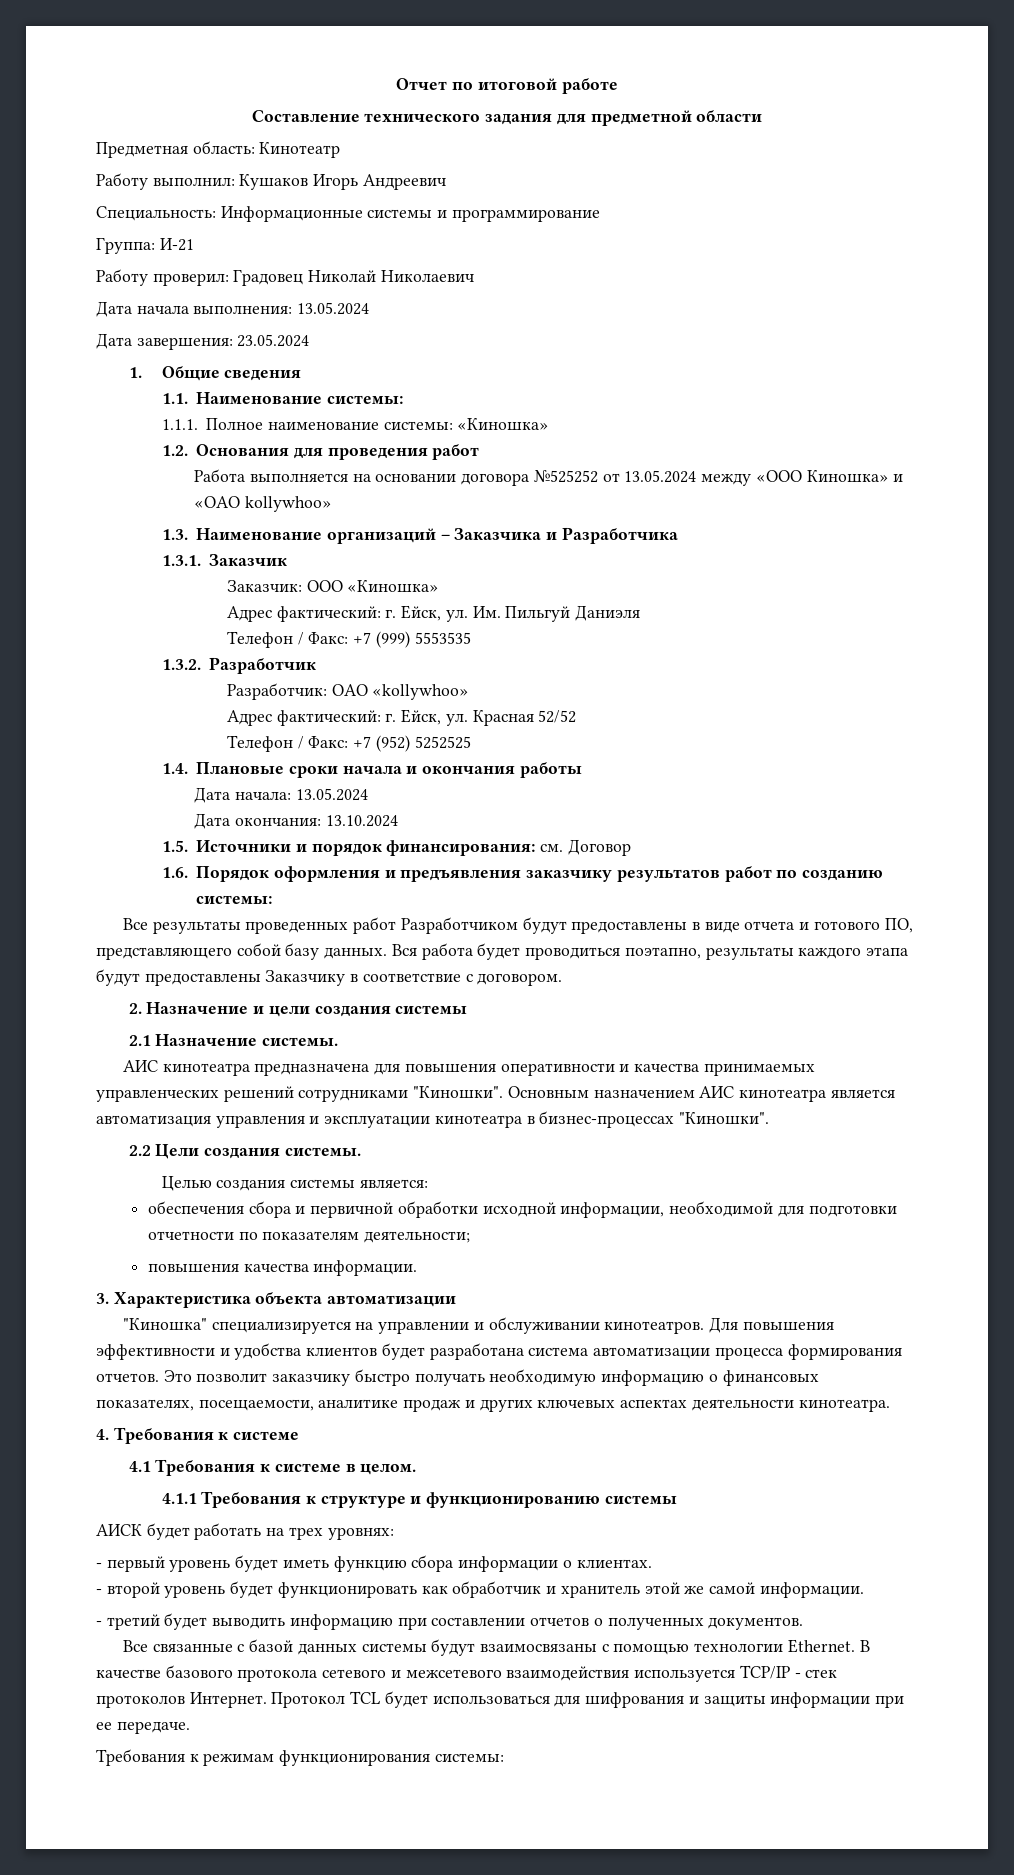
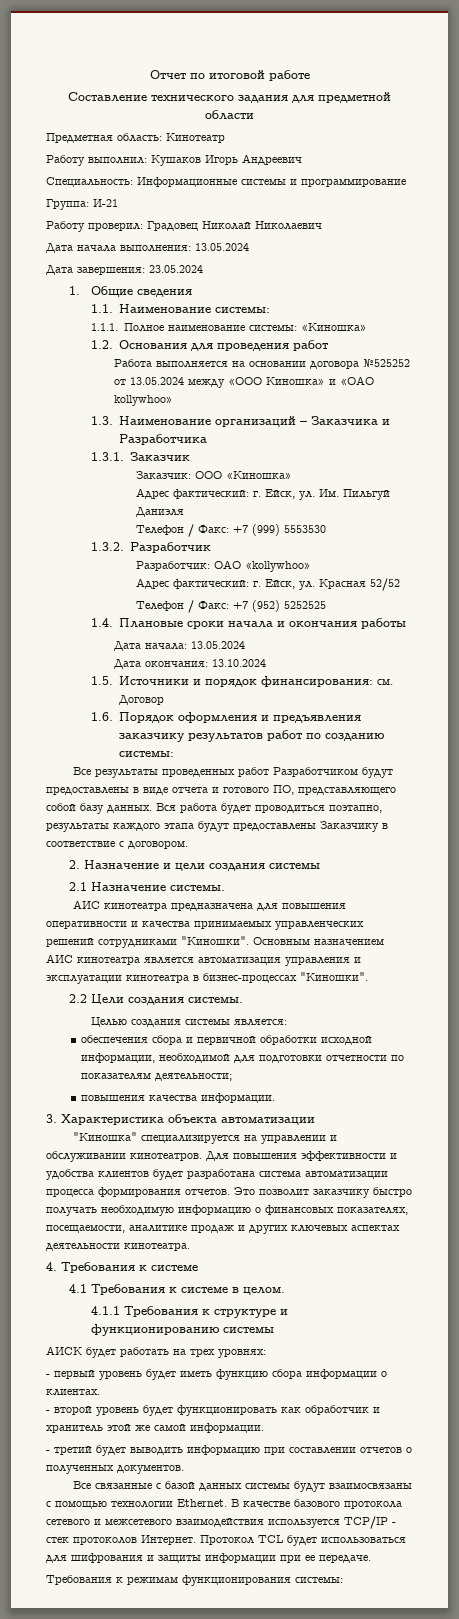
[414,632,471,644] 5553535 -> [284,525,327,533] 5553530

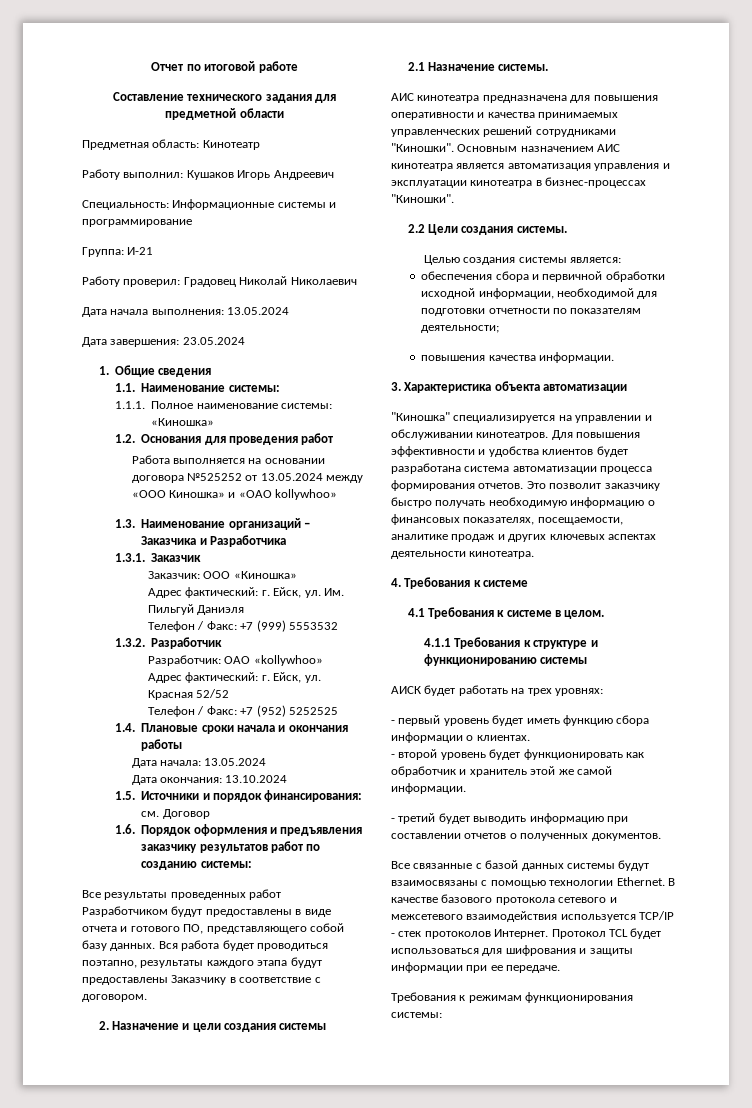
[284,525,327,533] 5553530 -> [288,622,338,630] 5553532

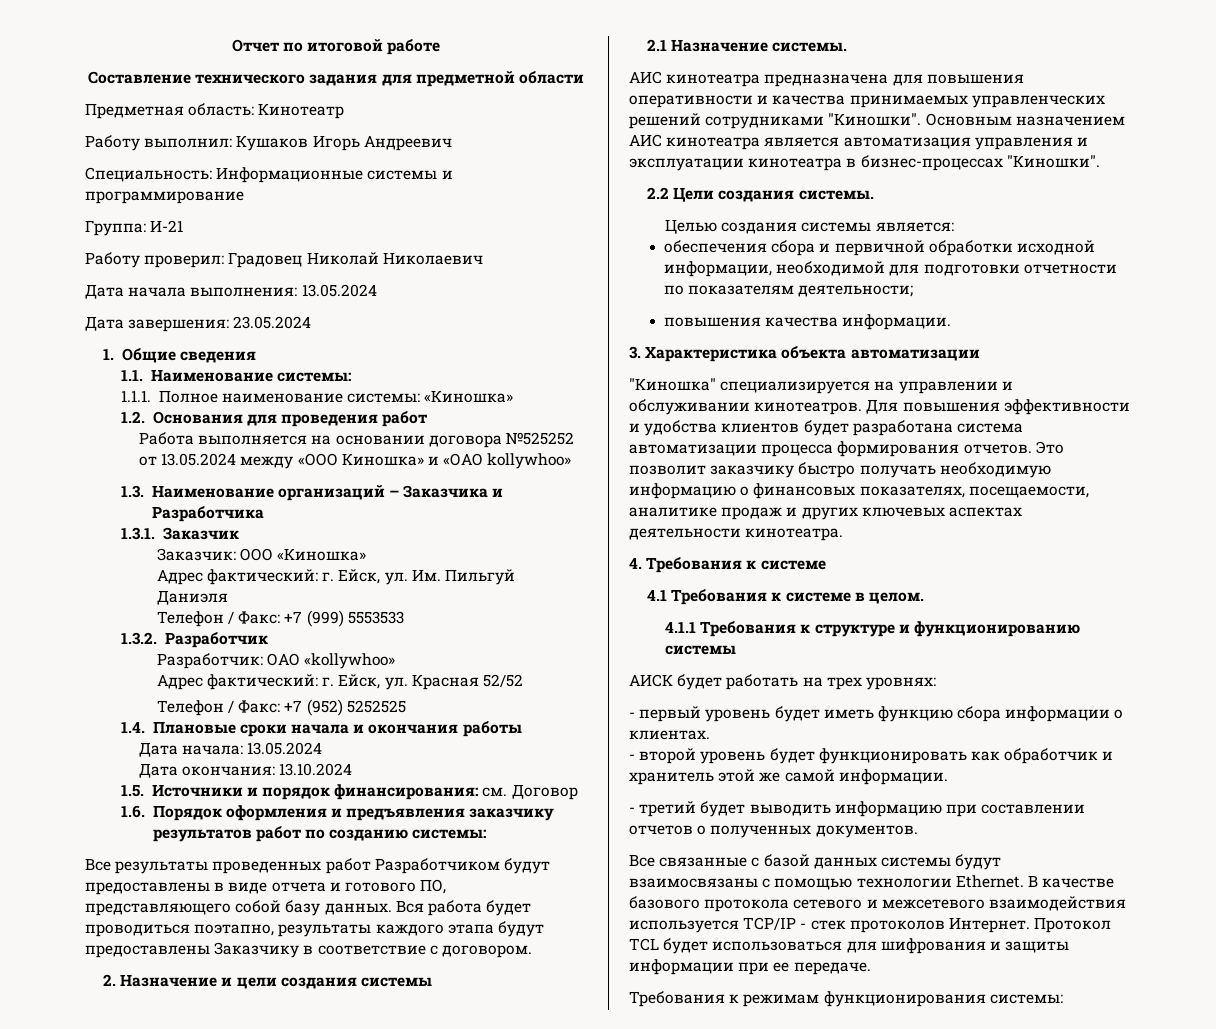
[288,622,338,630] 5553532 -> [347,611,404,624] 5553533

